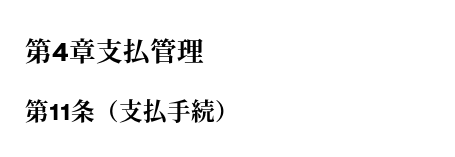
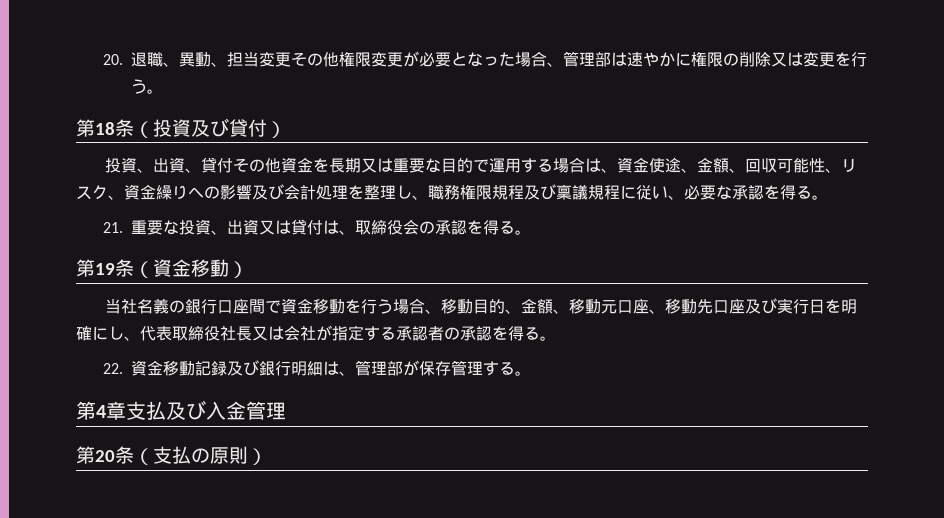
(25, 51) none -> [102,51,867,67] [130,79,163,94] [76,118,286,138] [104,157,857,173] [76,184,828,200] [102,219,531,235] [76,259,248,278] [104,298,857,314] [76,325,556,341] [102,360,531,376] 20.退職、異動、担当変更その他権限変更が必要となった場合、管理部は速やかに権限の削除又は変更を行う。 // 第18条（投資及び貸付） // 投資、出資、貸付その他資金を長期又は重要な目的で運用する場合は、資金使途、金額、回収可能性、リスク、資金繰りへの影響及び会計処理を整理し、職務権限規程及び稟議規程に従い、必要な承認を得る。 // 21.重要な投資、出資又は貸付は、取締役会の承認を得る。 // 第19条（資金移動） // 当社名義の銀行口座間で資金移動を行う場合、移動目的、金額、移動元口座、移動先口座及び実行日を明確にし、代表取締役社長又は会社が指定する承認者の承認を得る。 // 22.資金移動記録及び銀行明細は、管理部が保存管理する。 //
(152, 52) none -> [166,400,246,420] 及び入金
[49,104,71,120] 11 -> [95,450,115,462] 20
[167,99,215,123] 手続 -> [191,446,248,464] の原則

